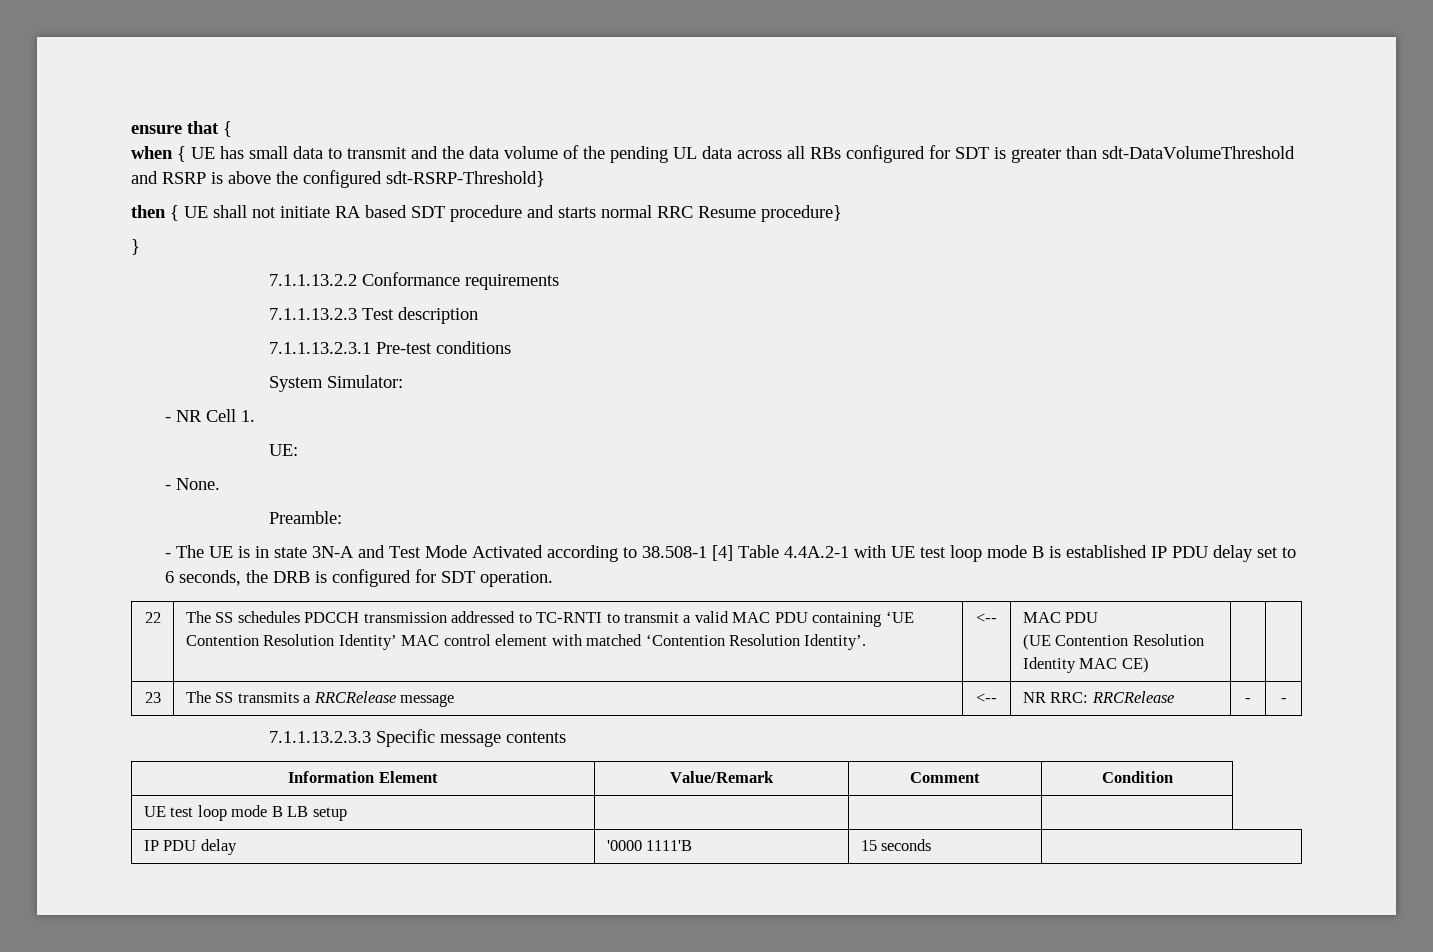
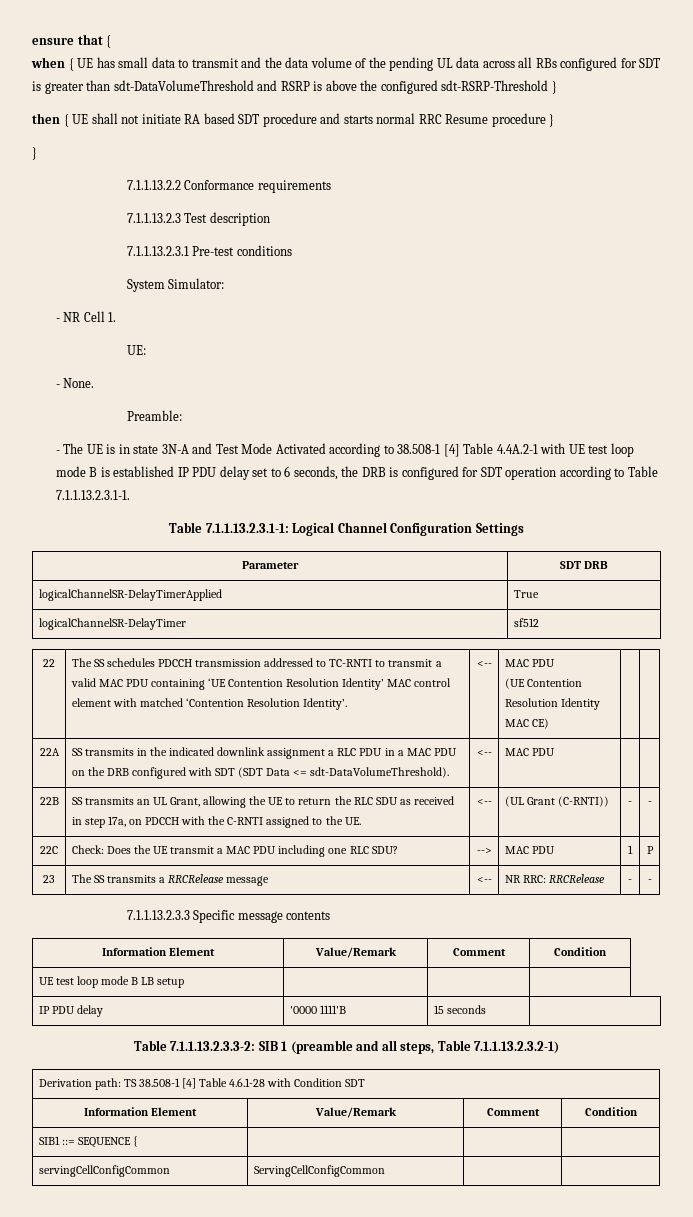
[386,171,545,187] sdt-RSRP-Threshold} -> [441,80,557,94] sdt-RSRP-Threshold }
[761,205,842,222] procedure} -> [491,113,555,127] procedure }
[480,571,554,587] operation. -> [505,466,658,480] [55,490,130,500] [169,522,524,536] [242,561,299,569] [559,561,609,569] [38,589,222,601] [513,590,539,598] [38,618,186,630] [513,618,539,627] operation according to Table 7.1.1.13.2.3.1-1. // Table 7.1.1.13.2.3.1-1: Logical Channel Configuration Settings // Parameter | SDT DRB // logicalChannelSR-DelayTimerApplied | True // logicalChannelSR-DelayTimer | sf512
(1149, 665) none -> [39,748,60,756] [71,747,457,759] [71,767,450,779] [476,750,492,756] [504,748,555,756] [39,797,59,805] [71,796,455,808] [71,816,361,828] [476,799,492,805] [504,796,609,807] [628,801,632,805] [647,801,652,805] [40,846,58,854] [71,845,398,857] [476,848,492,854] [504,846,555,854] [628,845,633,854] [646,846,654,854] // 22A | SS transmits in the indicated downlink assignment a RLC PDU in a MAC PDU on the DRB configured with SDT (SDT Data <= sdt-DataVolumeThreshold). | <-- | MAC PDU | | // 22B | SS transmits an UL Grant, allowing the UE to return the RLC SDU as received in step 17a, on PDCCH with the C-RNTI assigned to the UE. | <-- | (UL Grant (C-RNTI)) | - | - // 22C | Check: Does the UE transmit a MAC PDU including one RLC SDU? | --> | MAC PDU | 1 | P
(932, 845) none -> [133,1040,560,1054] [38,1078,366,1090] [83,1107,198,1116] [314,1107,397,1118] [486,1108,540,1116] [584,1107,638,1116] [38,1136,138,1148] [38,1165,170,1177] [253,1165,385,1177] // Table 7.1.1.13.2.3.3-2: SIB 1 (preamble and all steps, Table 7.1.1.13.2.3.2-1) // Derivation path: TS 38.508-1 [4] Table 4.6.1-28 with Condition SDT // Information Element | Value/Remark | Comment | Condition // SIB1 ::= SEQUENCE { | | | // servingCellConfigCommon | ServingCellConfigCommon | |

